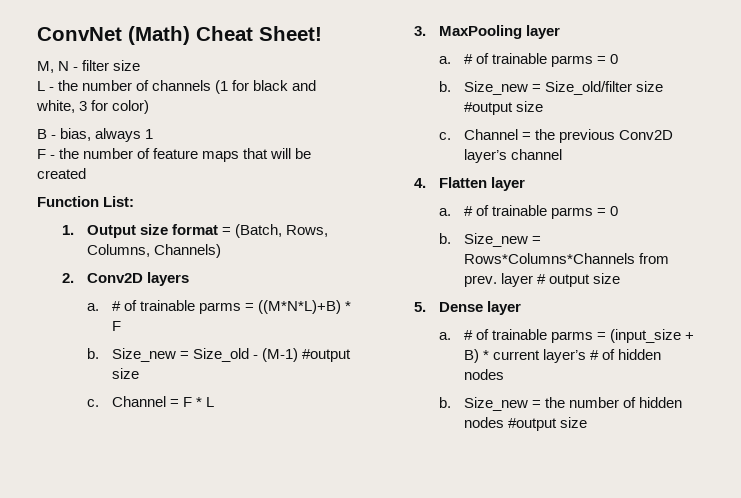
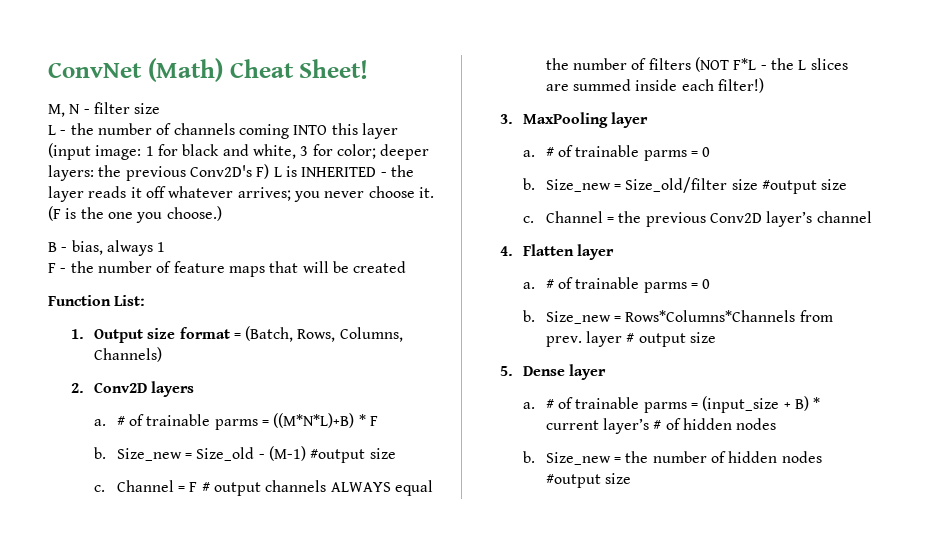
[215,80,229,94] (1 -> [238,123,398,139] [48,143,154,160] coming INTO this layer (input image: 1
[112,100,150,114] color) -> [336,144,430,160] [48,164,414,181] [48,186,434,202] [48,206,222,223] color; deeper layers: the previous Conv2D's F) L is INHERITED - the layer reads it off whatever arrives; you never choose it. (F is the one you choose.)
[195,397,214,407] * L -> [201,480,434,496] [545,57,848,72] [545,78,765,93] # output channels ALWAYS equal the number of filters (NOT F*L - the L slices are summed inside each filter!)

